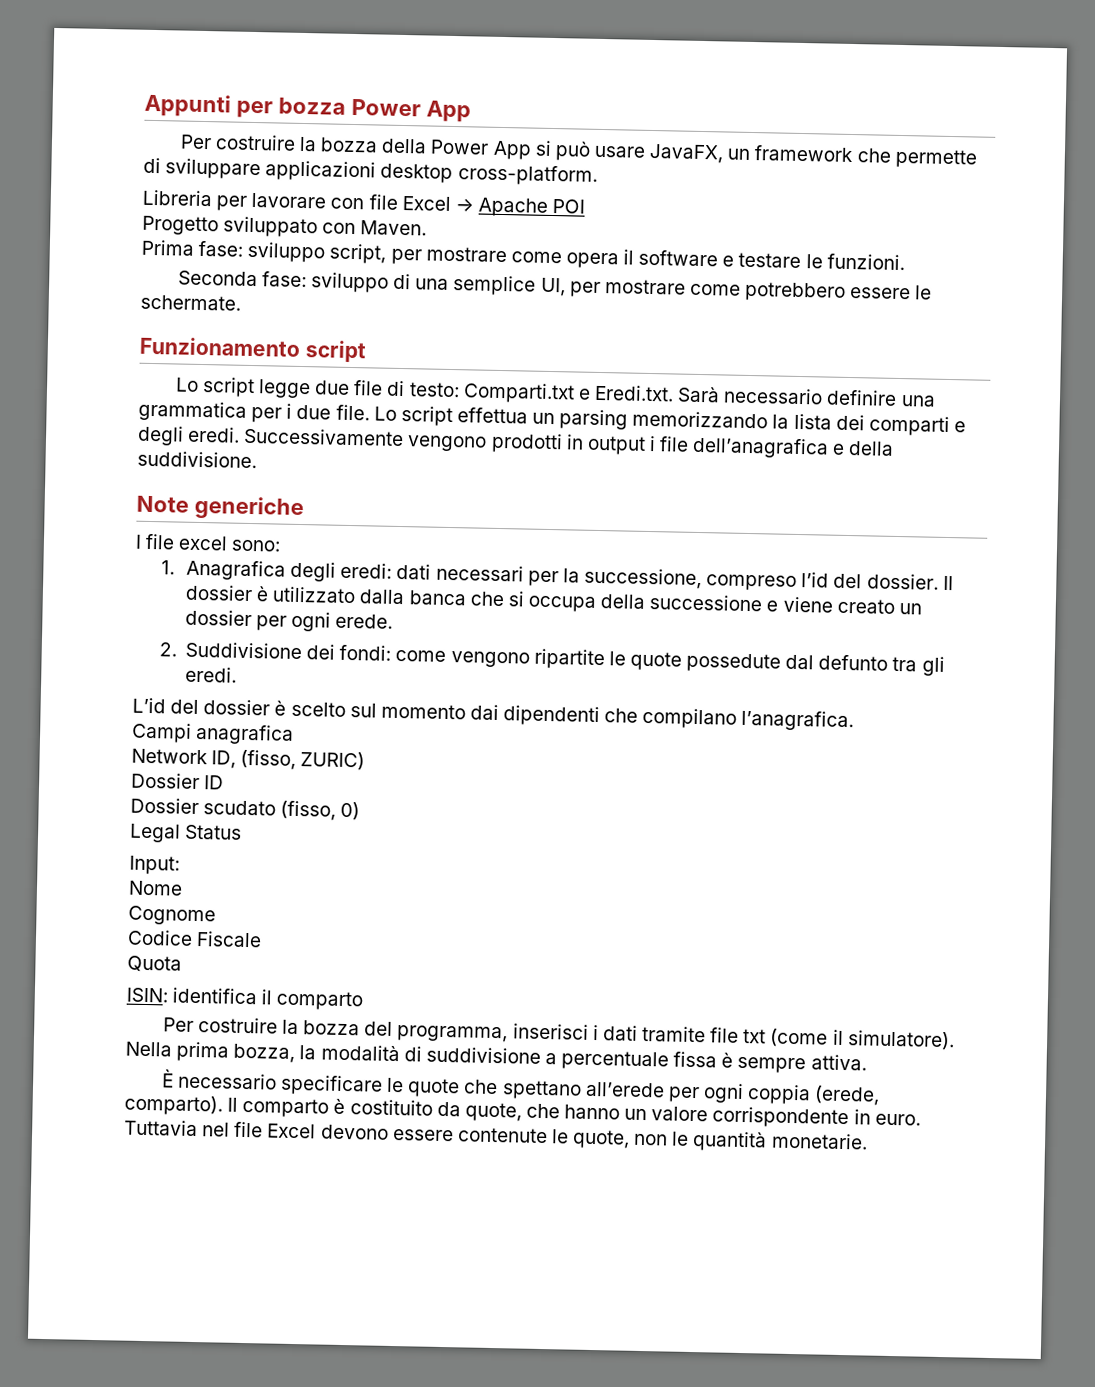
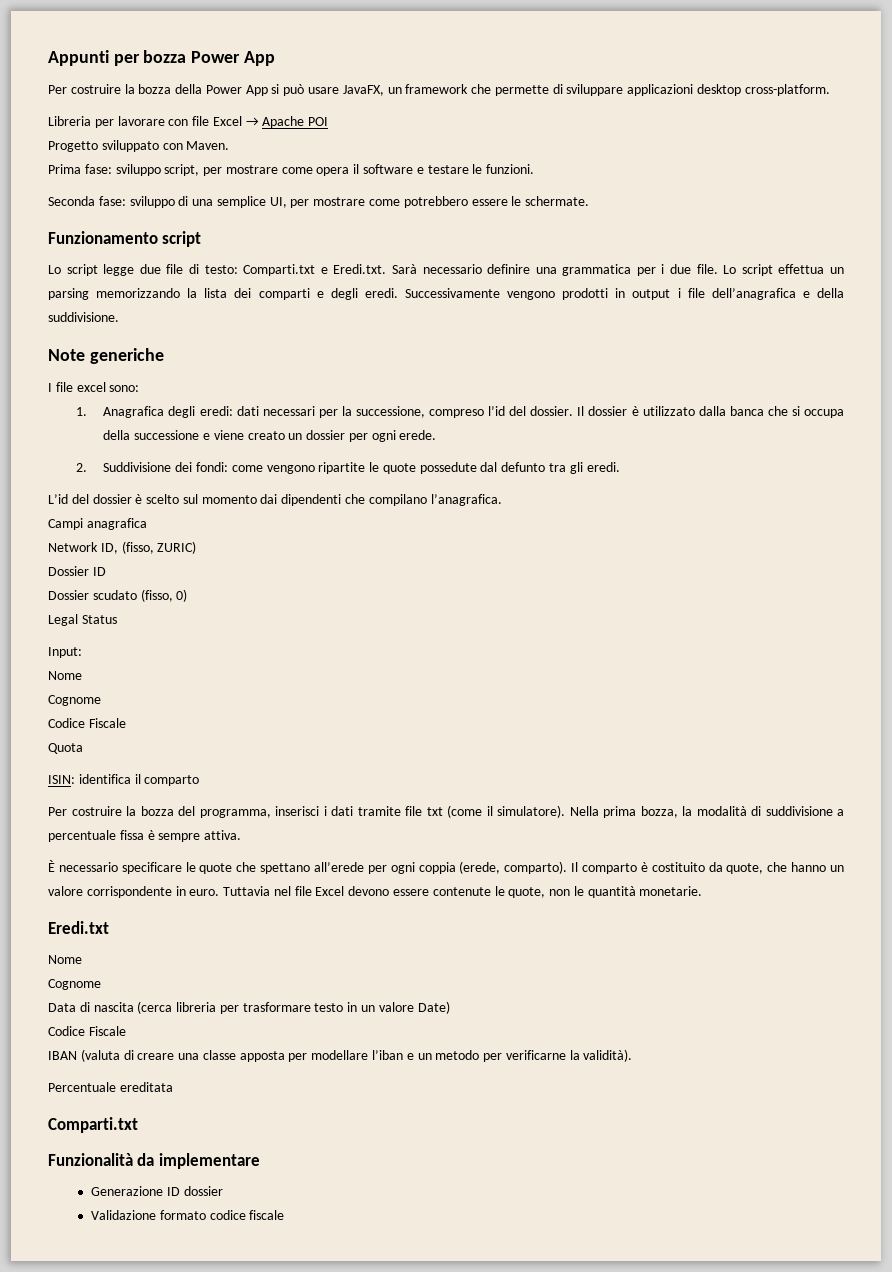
(868, 1141) none -> [48,921,109,934] [48,955,82,964] [48,979,101,990] [48,1001,450,1014] [48,1026,126,1036] [48,1049,633,1062] [48,1082,173,1092] [48,1117,138,1133] [48,1153,260,1169] [91,1186,223,1196] [91,1210,285,1220] // Eredi.txt // Nome // Cognome // Data di nascita (cerca libreria per trasformare testo in un valore Date) // Codice Fiscale // IBAN (valuta di creare una classe apposta per modellare l’iban e un metodo per verificarne la validità). // Percentuale ereditata // Comparti.txt // Funzionalità da implementare // Generazione ID dossier // Validazione formato codice fiscale

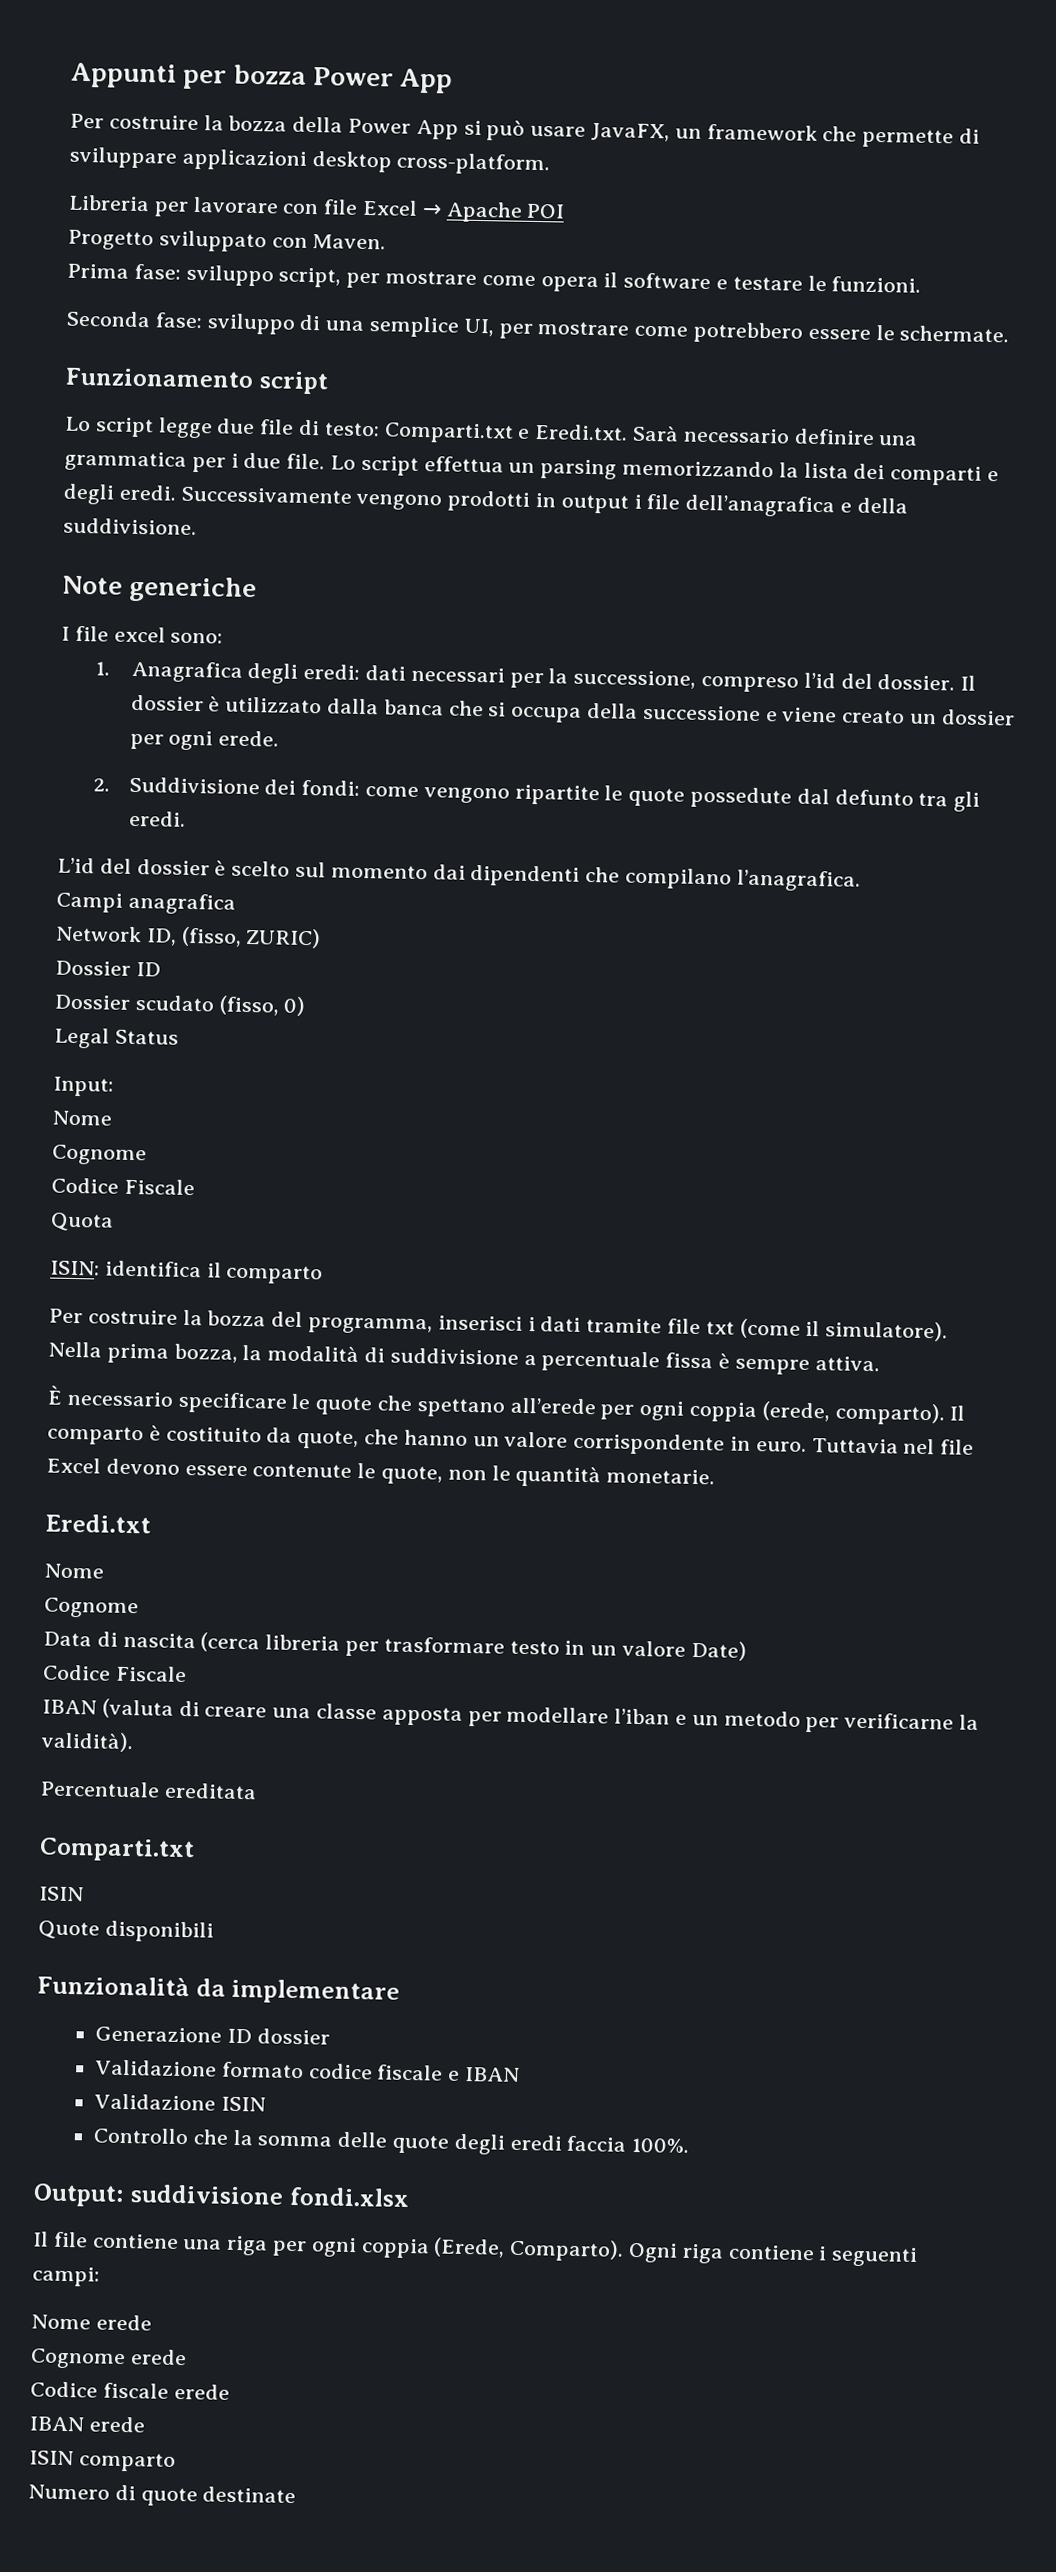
(138, 1125) none -> [39,1886,84,1902] [38,1920,214,1943] // ISIN // Quote disponibili
(285, 1215) none -> [447,2066,520,2082] [93,2093,266,2112] [92,2127,690,2155] [33,2183,410,2208] [32,2231,919,2268] [32,2266,100,2287] [31,2314,152,2331] [30,2348,187,2370] [30,2381,230,2400] [29,2416,145,2433] [29,2450,176,2472] [28,2484,297,2507] e IBAN // Validazione ISIN // Controllo che la somma delle quote degli eredi faccia 100%. // Output: suddivisione fondi.xlsx // Il file contiene una riga per ogni coppia (Erede, Comparto). Ogni riga contiene i seguenti campi: // Nome erede // Cognome erede // Codice fiscale erede // IBAN erede // ISIN comparto // Numero di quote destinate

